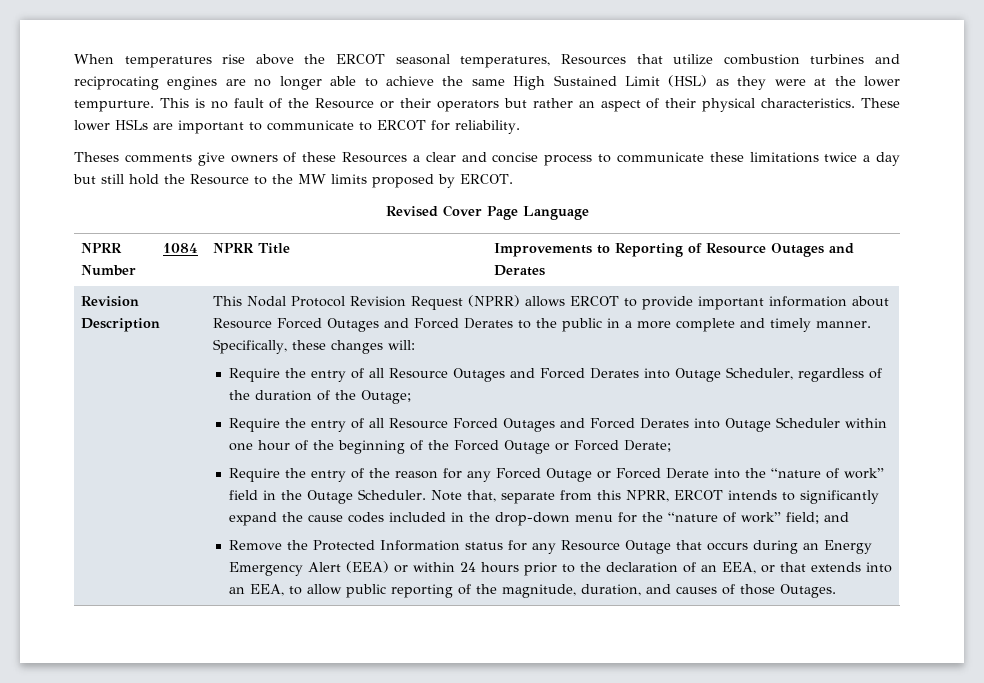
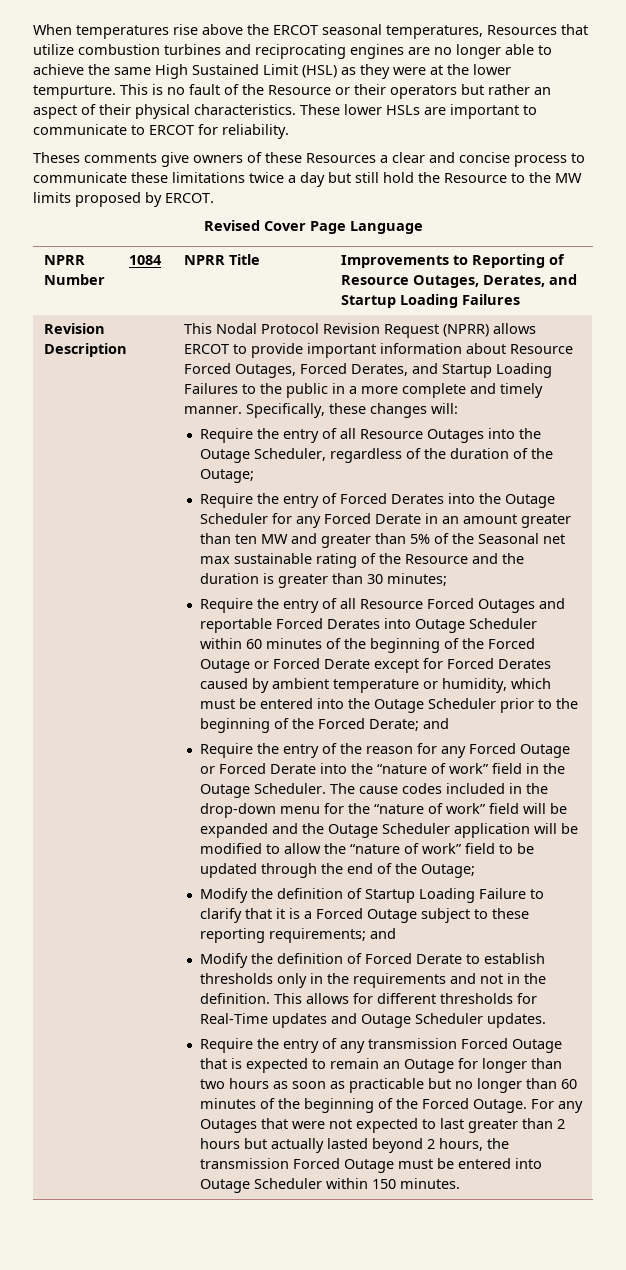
[771,243,855,257] [494,265,546,276] Outages and Derates -> [412,274,577,288] [340,294,520,308] Outages, Derates, and Startup Loading Failures
[327,318,514,332] Outages and Forced Derates -> [234,363,552,378] [183,383,238,394] Outages, Forced Derates, and Startup Loading Failures
[510,368,671,379] and Forced Derates into -> [487,428,541,439] into the
(412, 397) none -> [199,493,555,508] [199,513,571,528] [199,533,565,548] [199,553,524,568] [199,573,447,588] // Require the entry of Forced Derates into the Outage Scheduler for any Forced Derate in an amount greater than ten MW and greater than 5% of the Seasonal net max sustainable rating of the Resource and the duration is greater than 30 minutes;
(586, 423) none -> [199,618,272,633] reportable
[229,440,291,451] one hour -> [245,638,322,649] 60 minutes
(620, 445) none -> [323,658,551,673] [199,678,551,693] [199,698,578,713] [199,718,365,733] Derate except for Forced Derates caused by ambient temperature or humidity, which must be entered into the Outage Scheduler prior to the beginning of the Forced
(672, 446) none -> [422,718,449,729] and
[431,490,880,504] [229,512,304,526] Note that, separate from this NPRR, ERCOT intends to significantly expand the -> [329,783,355,794] The
[786,512,850,524] [229,540,873,554] [229,561,893,576] [229,584,837,598] field; and // Remove the Protected Information status for any Resource Outage that occurs during an Energy Emergency Alert (EEA) or within 24 hours prior to the declaration of an EEA, or that extends into an EEA, to allow public reporting of the magnitude, duration, and causes of those Outages. -> [488,803,567,814] [199,823,578,838] [199,843,534,854] [199,863,475,878] [199,888,544,903] [199,908,529,923] [199,928,396,943] [199,953,545,968] [199,973,546,988] [199,993,537,1004] [199,1013,546,1028] [199,1038,562,1053] [199,1058,562,1073] [199,1078,577,1093] [199,1098,583,1113] [199,1118,565,1133] [199,1138,509,1153] [199,1158,542,1173] [199,1178,460,1193] field will be expanded and the Outage Scheduler application will be modified to allow the “nature of work” field to be updated through the end of the Outage; // Modify the definition of Startup Loading Failure to clarify that it is a Forced Outage subject to these reporting requirements; and // Modify the definition of Forced Derate to establish thresholds only in the requirements and not in the definition. This allows for different thresholds for Real-Time updates and Outage Scheduler updates. // Require the entry of any transmission Forced Outage that is expected to remain an Outage for longer than two hours as soon as practicable but no longer than 60 minutes of the beginning of the Forced Outage. For any Outages that were not expected to last greater than 2 hours but actually lasted beyond 2 hours, the transmission Forced Outage must be entered into Outage Scheduler within 150 minutes.

